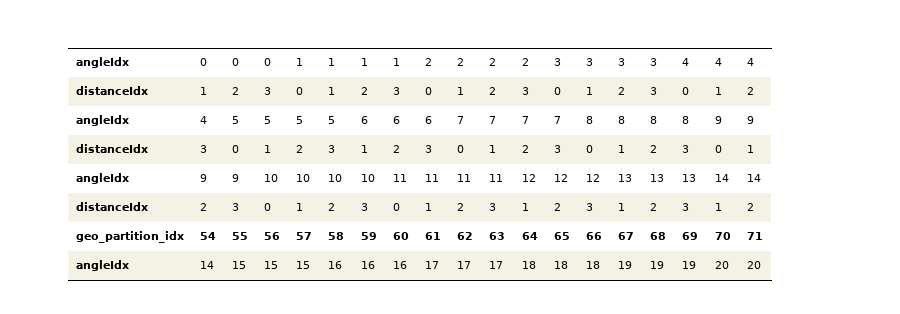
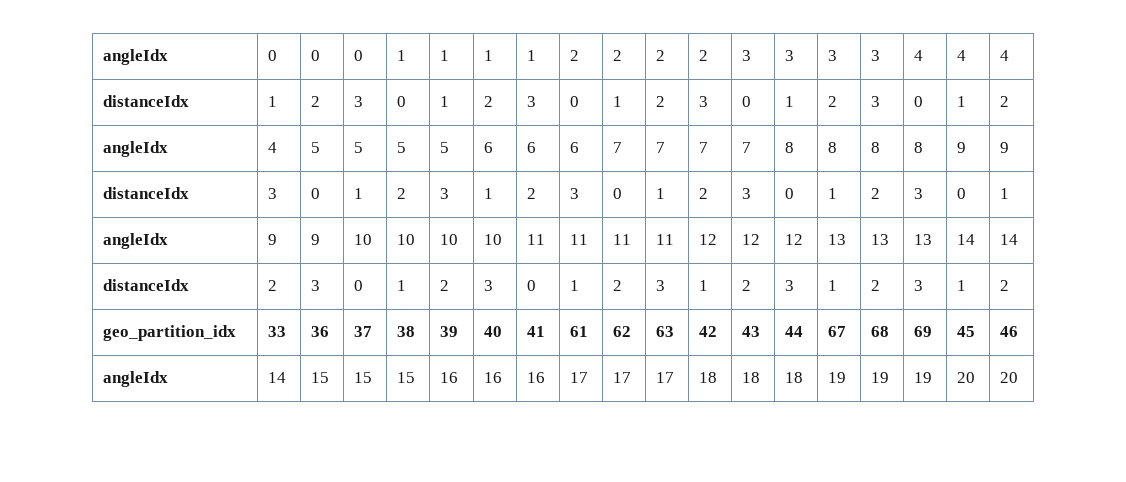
[199,232,216,240] [231,232,248,240] [263,232,280,240] [295,232,312,240] [327,232,344,240] [360,232,377,240] [392,232,409,240] 54 | 55 | 56 | 57 | 58 | 59 | 60 -> [267,326,286,337] [310,326,329,337] [353,326,372,337] [396,326,415,337] [439,326,458,337] [483,326,502,337] [526,326,545,337] 33 | 36 | 37 | 38 | 39 | 40 | 41
[521,232,538,240] [553,232,570,240] [585,232,602,240] 64 | 65 | 66 -> [698,326,717,337] [741,326,760,337] [784,326,803,337] 42 | 43 | 44
[714,232,731,240] [746,232,763,240] 70 | 71 -> [956,326,975,337] [999,326,1018,337] 45 | 46

